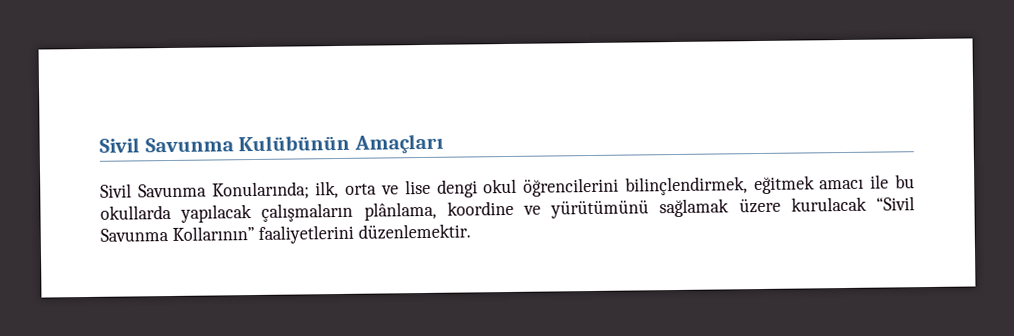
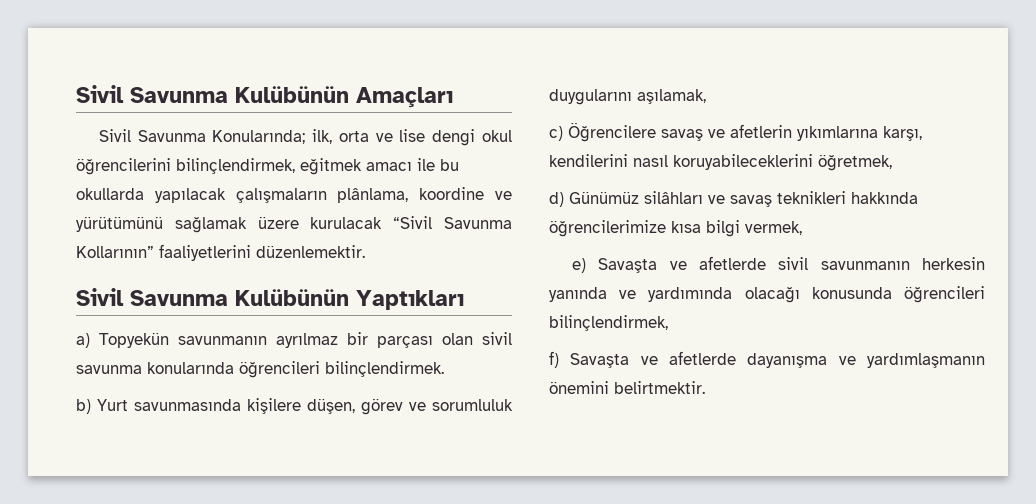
(472, 231) none -> [76,288,464,310] [76,332,512,348] [76,361,444,378] [76,398,513,415] [549,89,706,105] [549,122,922,142] [549,154,892,171] [549,191,918,207] [549,220,802,237] [571,256,985,273] [549,286,985,303] [549,315,668,331] [549,351,985,368] [549,381,705,394] // Sivil Savunma Kulübünün Yaptıkları // a) Topyekün savunmanın ayrılmaz bir parçası olan sivil savunma konularında öğrencileri bilinçlendirmek. // b) Yurt savunmasında kişilere düşen, görev ve sorumluluk duygularını aşılamak, // c) Öğrencilere savaş ve afetlerin yıkımlarına karşı, kendilerini nasıl koruyabileceklerini öğretmek, // d) Günümüz silâhları ve savaş teknikleri hakkında öğrencilerimize kısa bilgi vermek, // e) Savaşta ve afetlerde sivil savunmanın herkesin yanında ve yardımında olacağı konusunda öğrencileri bilinçlendirmek, // f) Savaşta ve afetlerde dayanışma ve yardımlaşmanın önemini belirtmektir.

